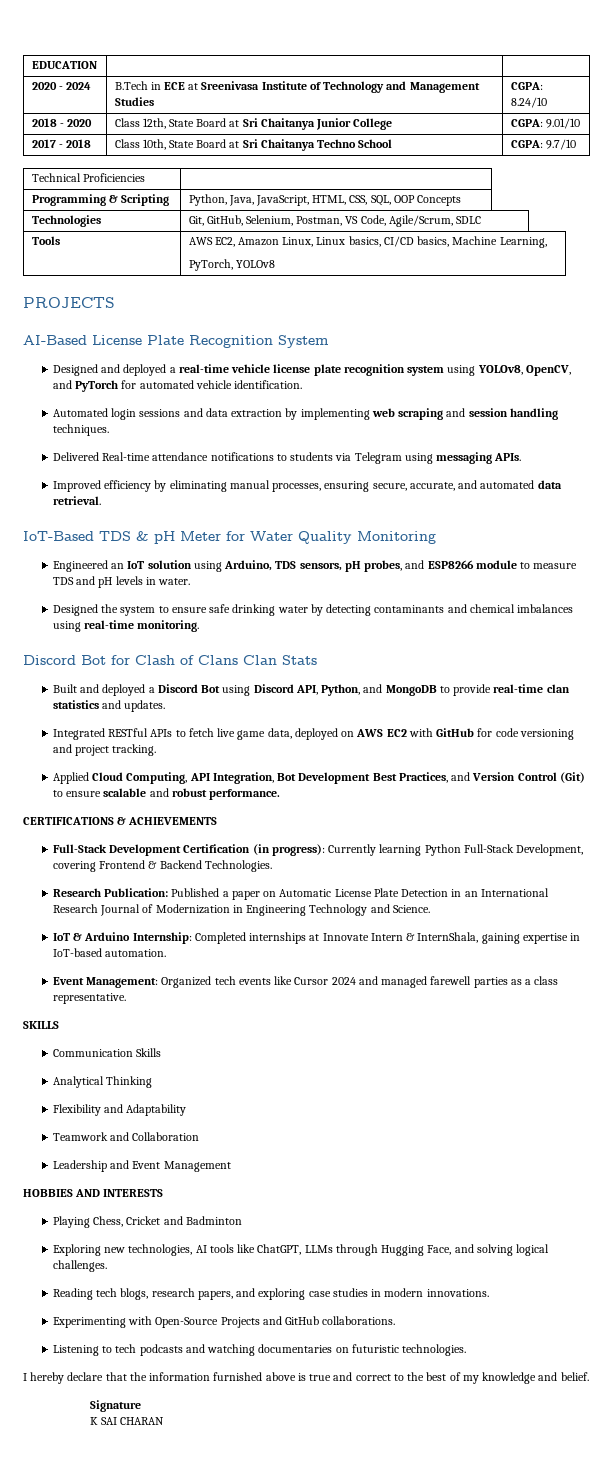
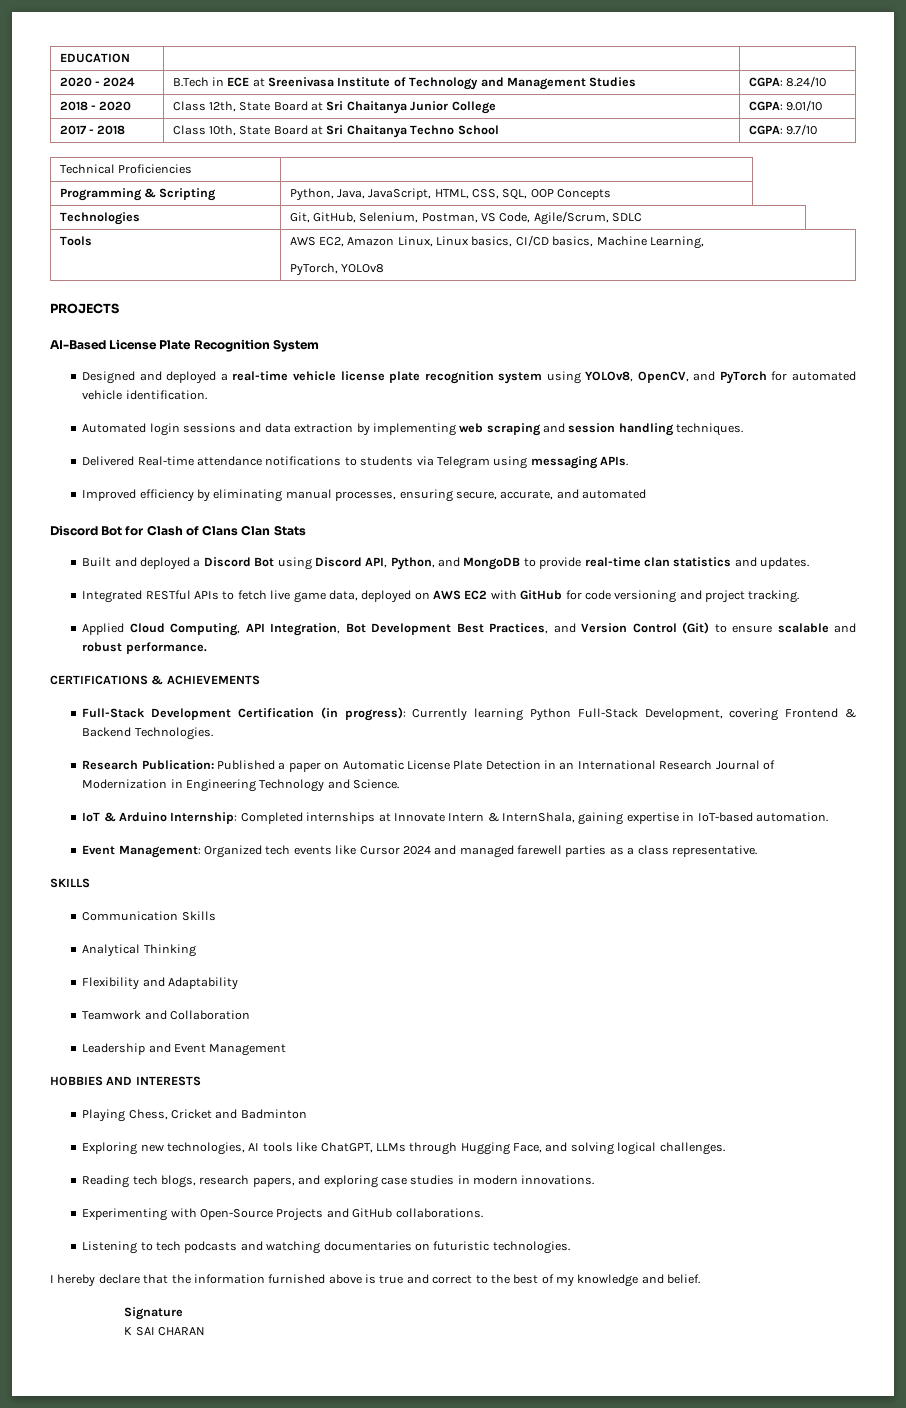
[537,480,562,489] [52,496,101,505] [23,531,436,544] [52,560,578,572] [52,576,191,588] [52,604,574,616] [52,620,200,632] data retrieval. // IoT-Based TDS & pH Meter for Water Quality Monitoring // Engineered an IoT solution using Arduino, TDS sensors, pH probes, and ESP8266 module to measure TDS and pH levels in water. // Designed the system to ensure safe drinking water by detecting contaminants and chemical imbalances using real-time monitoring. -> (647, 494) none

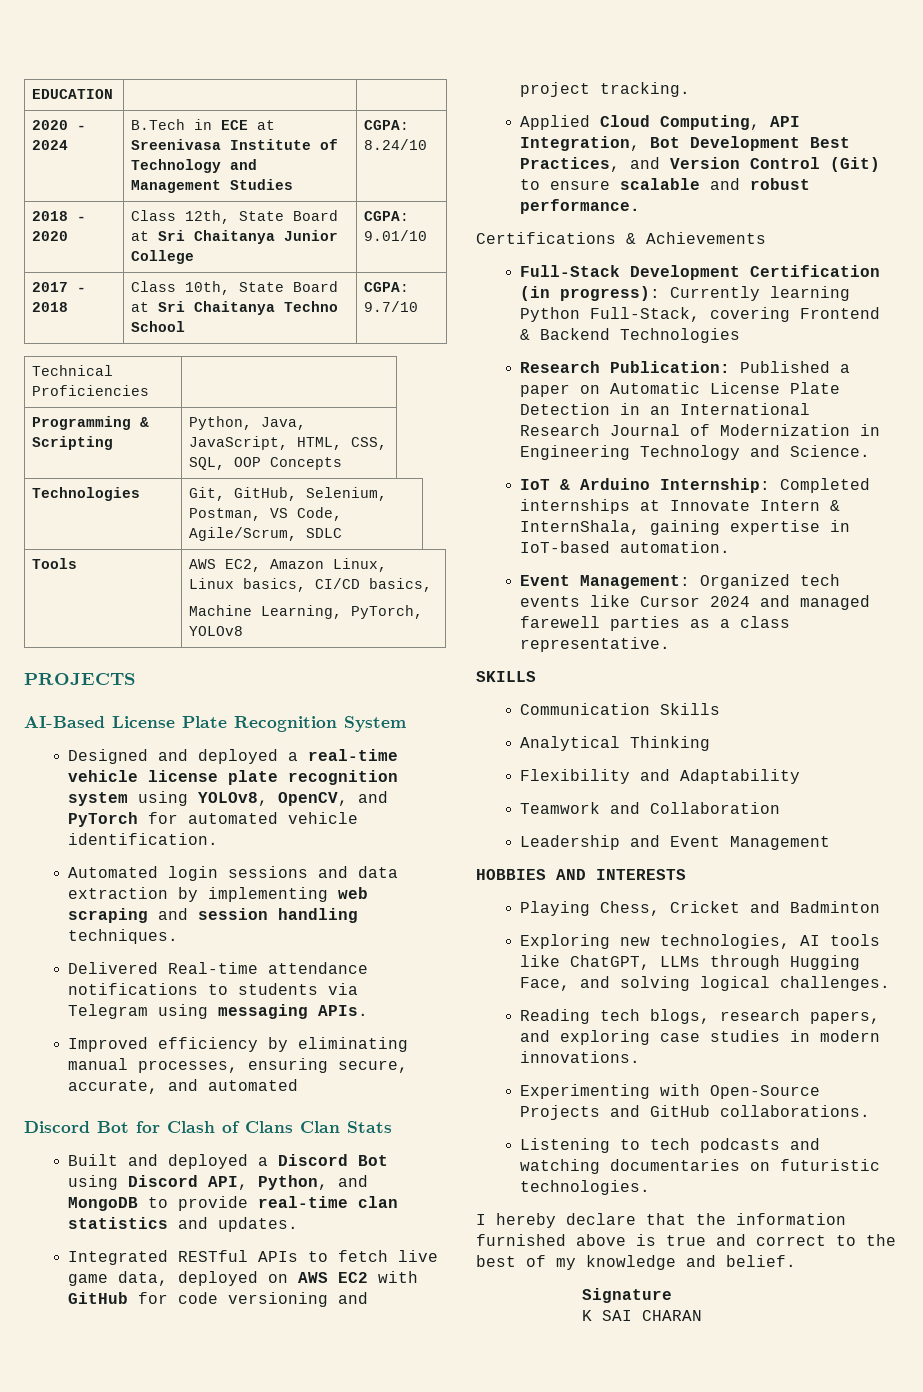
(594, 241) none -> (432, 585) //
(704, 242) // -> (342, 612) none
[50,675,260,685] CERTIFICATIONS & ACHIEVEMENTS -> [476,232,766,244] Certifications & Achievements
[577,708,723,720] Full-Stack Development, -> [590,307,701,322] Full-Stack,
[134,727,213,740] Technologies. -> [620,328,741,343] Technologies

